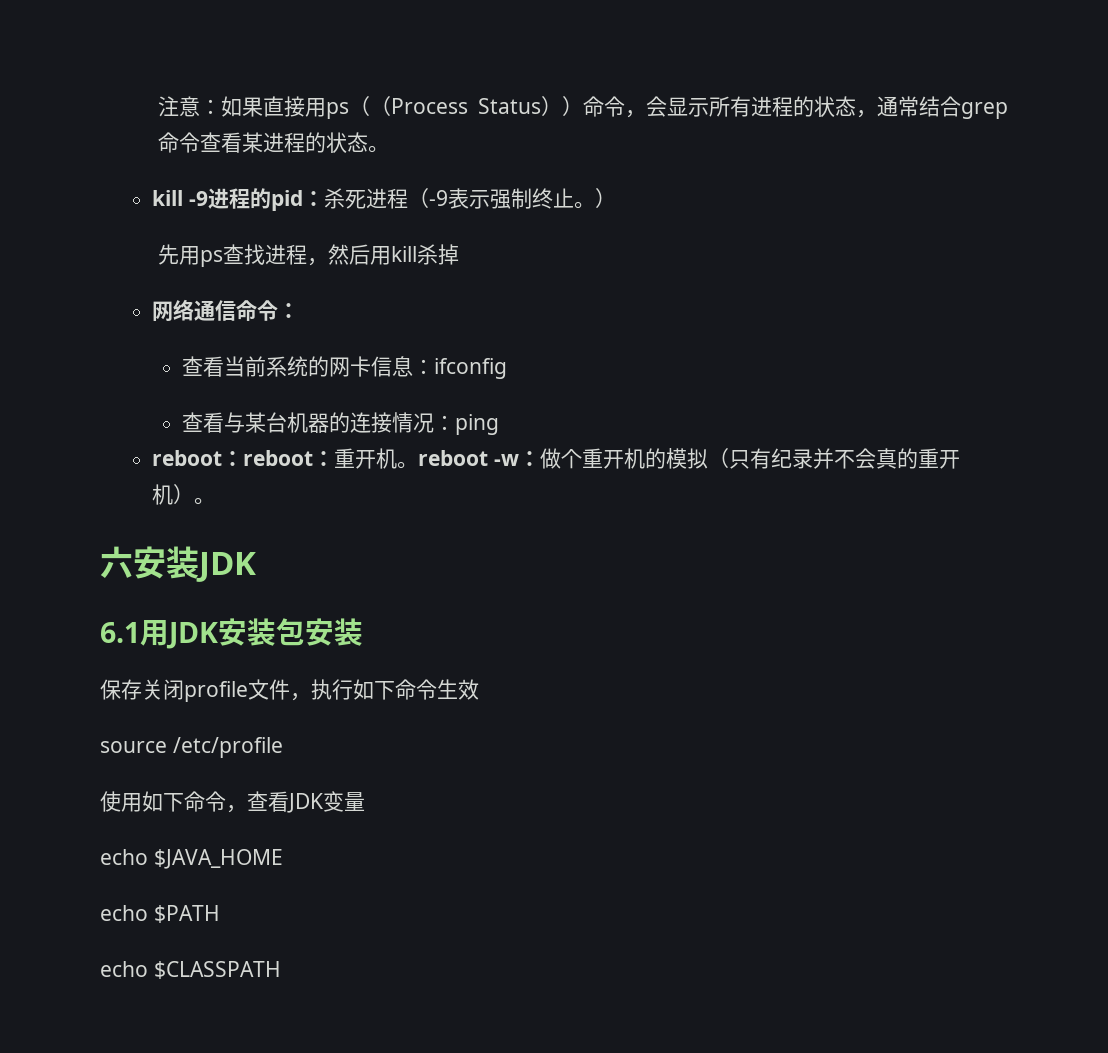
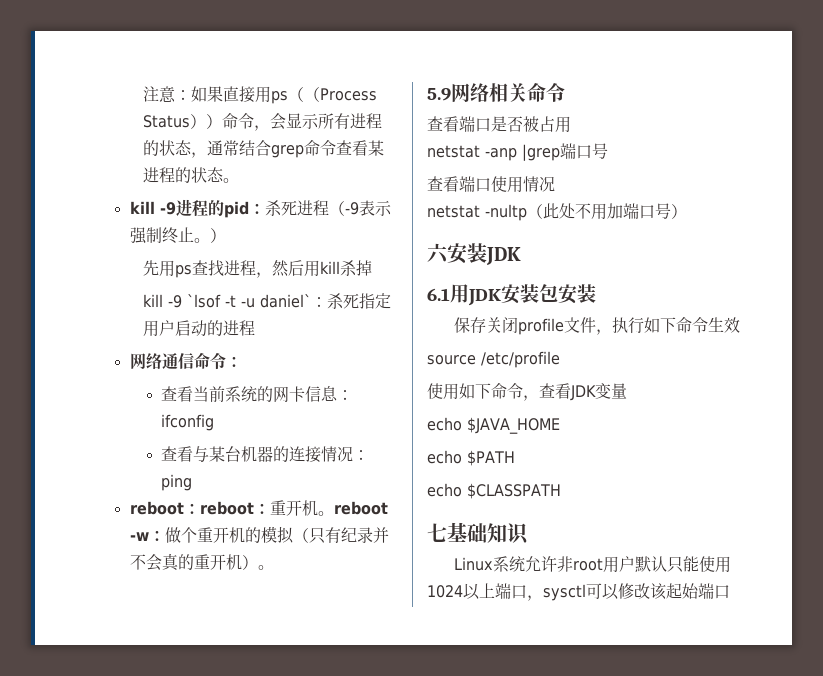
(460, 254) none -> [143,293,392,309] [143,320,256,337] // kill -9 `lsof -t -u daniel`：杀死指定用户启动的进程
(216, 501) none -> [427,83,565,102] [427,116,571,133] [427,143,608,161] [427,176,555,193] [427,203,687,221] // 5.9网络相关命令 // 查看端口是否被占用 // netstat -anp |grep端口号 // 查看端口使用情况 // netstat -nultp（此处不用加端口号）
(281, 970) none -> [427,522,529,545] [453,556,731,573] [427,583,730,601] // 七基础知识 // Linux系统允许非root用户默认只能使用1024以上端口，sysctl可以修改该起始端口

